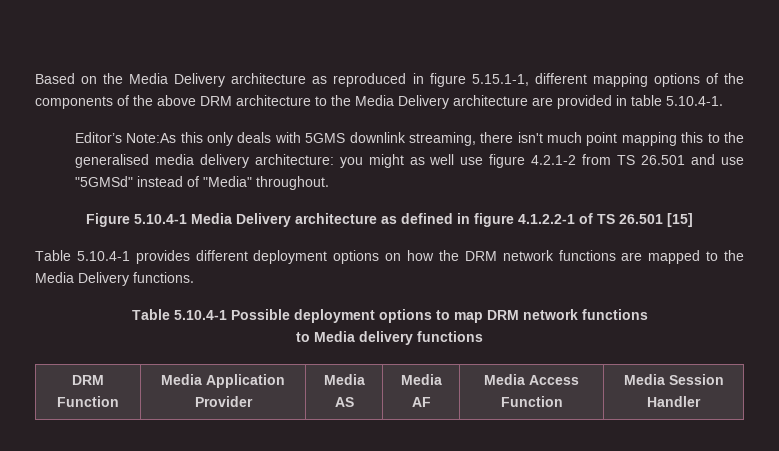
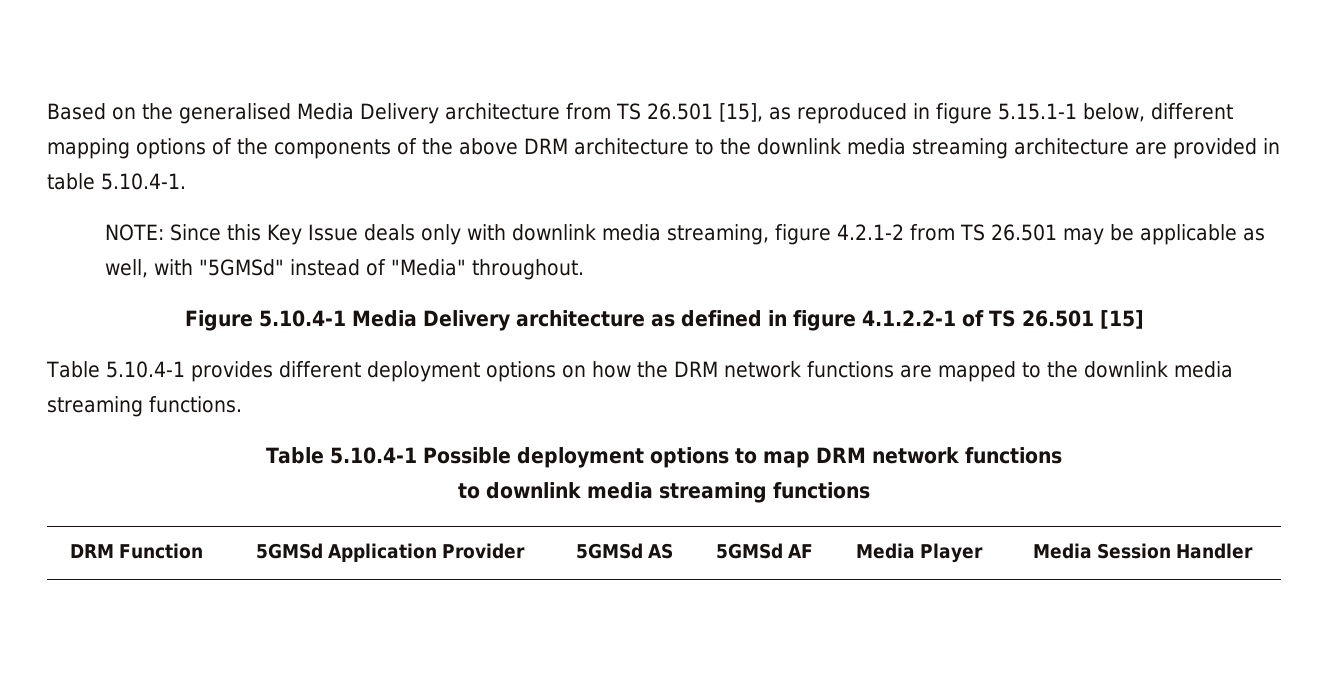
[129,73,307,87] Media Delivery architecture -> [179,103,763,124] generalised Media Delivery architecture from TS 26.501 [15],
[471,74,529,86] 5.15.1-1, -> [998,103,1145,122] 5.15.1-1 below,
[355,95,449,109] Media Delivery -> [757,138,1008,159] downlink media streaming
[74,132,744,146] [74,154,484,168] Editor’s Note:As this only deals with 5GMS downlink streaming, there isn't much point mapping this to the generalised media delivery architecture: you might as well use -> [105,224,770,245] NOTE: Since this Key Issue deals only with downlink media streaming,
[691,154,745,165] and use -> [1063,224,1266,245] [105,259,194,278] may be applicable as well, with
[35,272,129,286] Media Delivery -> [1083,361,1233,378] [47,396,143,417] downlink media streaming
[314,331,413,345] Media delivery -> [486,482,767,503] downlink media streaming
[161,374,202,385] Media -> [256,543,323,559] 5GMSd
[323,374,365,385] Media -> [576,543,643,559] 5GMSd
[400,374,442,385] Media -> [715,543,783,559] 5GMSd
[529,375,579,385] [500,396,563,407] Access Function -> [920,543,983,563] Player

